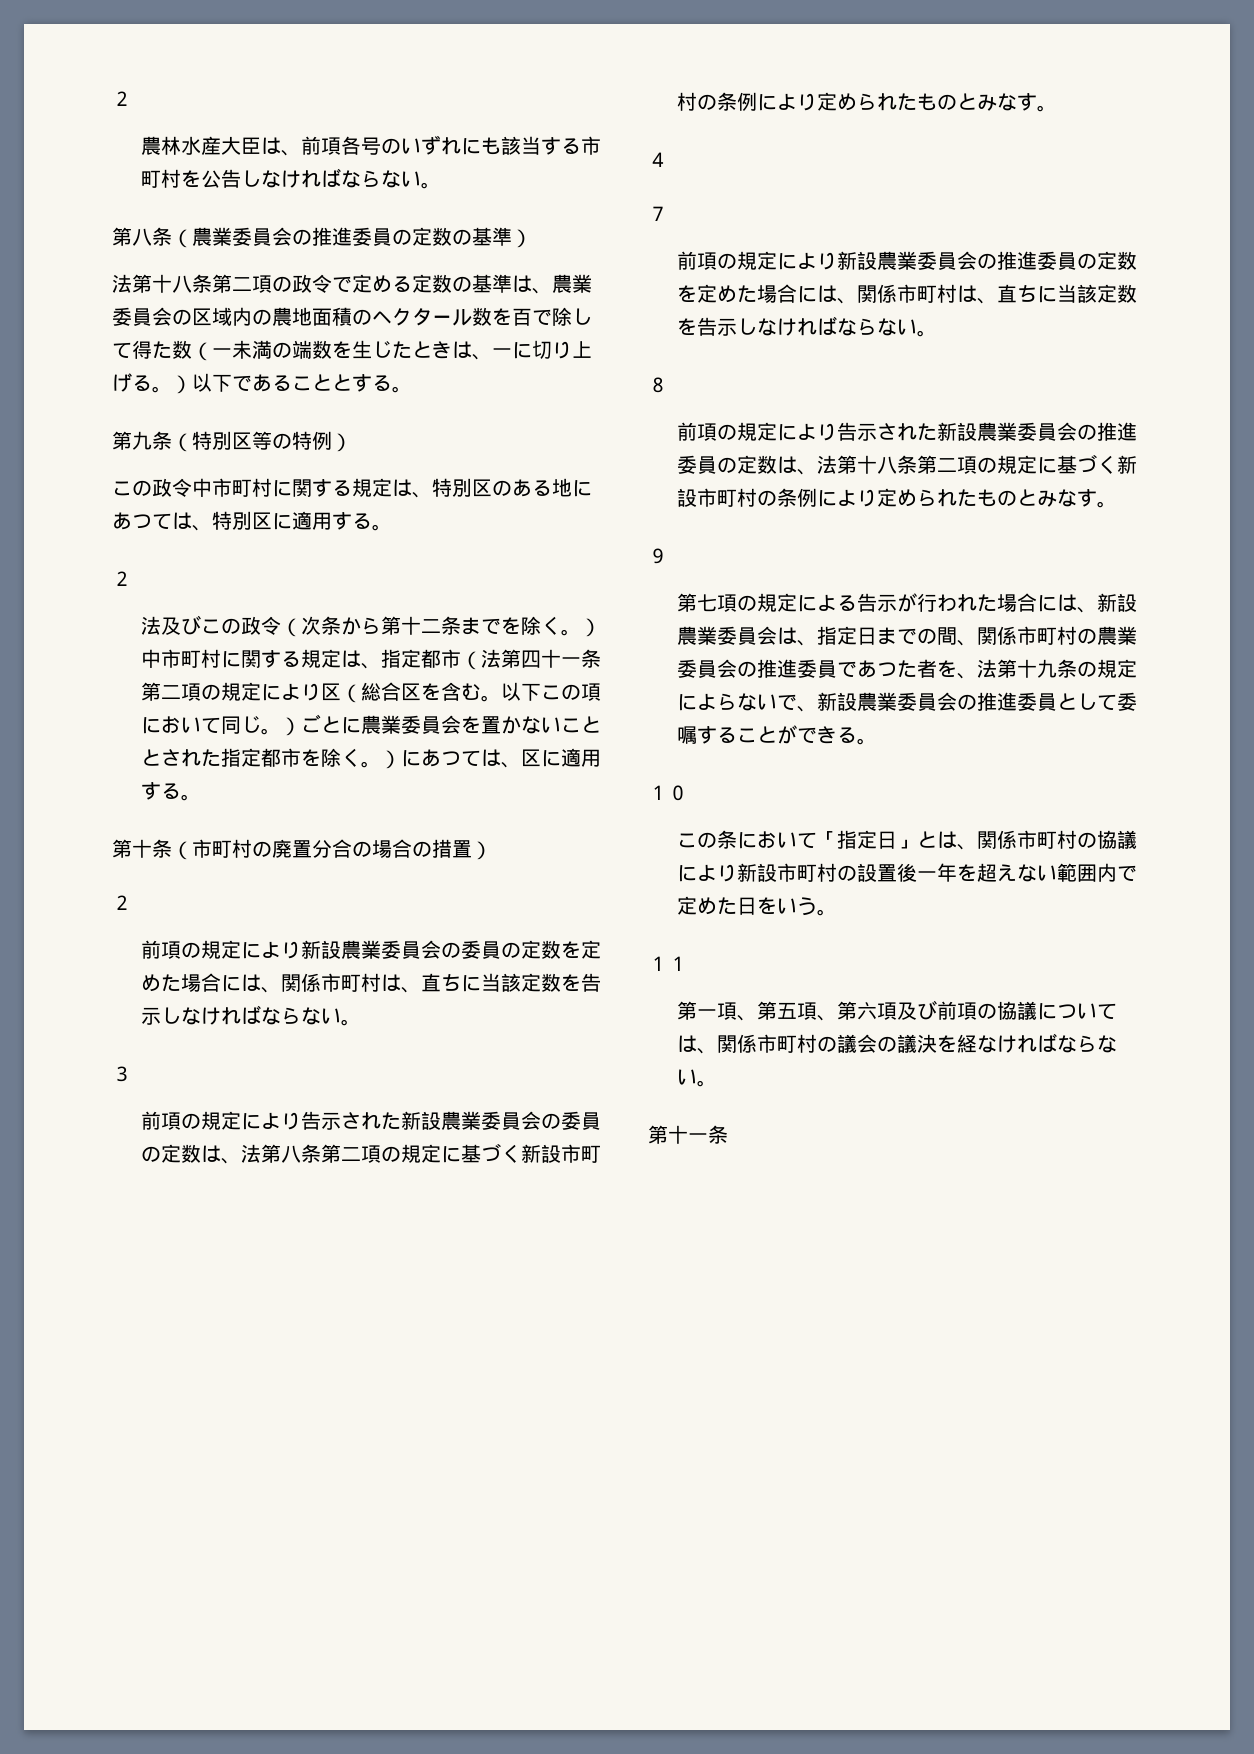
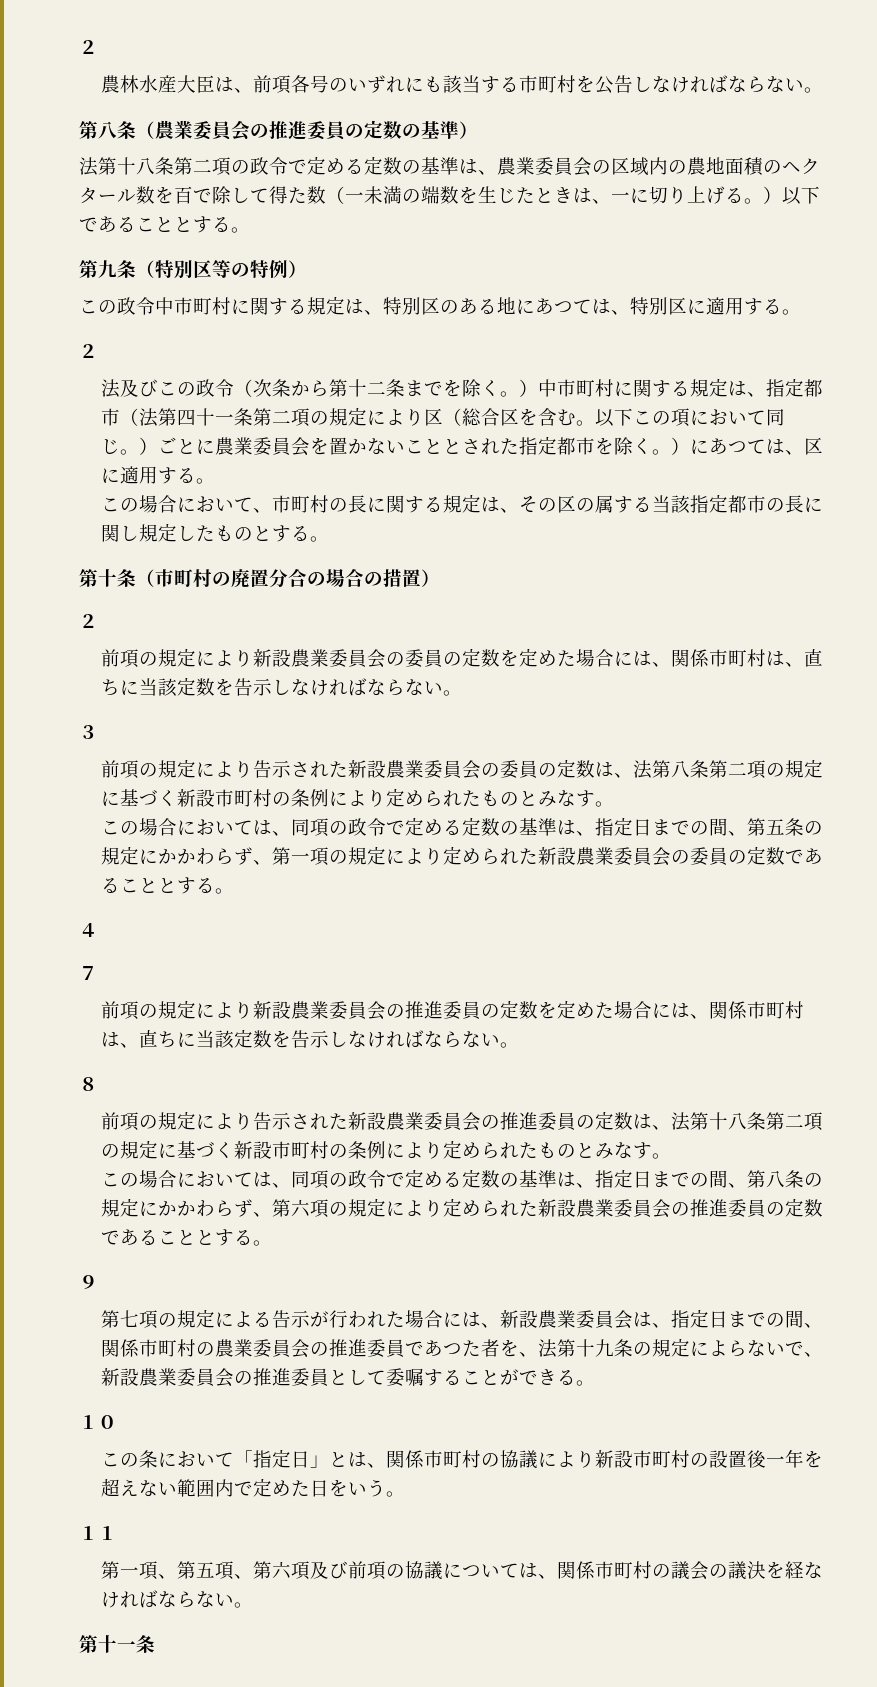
(201, 797) none -> [100,494,823,514] [100,523,329,542] // この場合において、市町村の長に関する規定は、その区の属する当該指定都市の長に関し規定したものとする。
(1057, 108) none -> [100,817,823,837] [100,846,823,866] [100,877,234,894] // この場合においては、同項の政令で定める定数の基準は、指定日までの間、第五条の規定にかかわらず、第一項の規定により定められた新設農業委員会の委員の定数であることとする。
(1117, 504) none -> [100,1169,823,1189] [100,1198,823,1218] [100,1229,272,1246] // この場合においては、同項の政令で定める定数の基準は、指定日までの間、第八条の規定にかかわらず、第六項の規定により定められた新設農業委員会の推進委員の定数であることとする。

